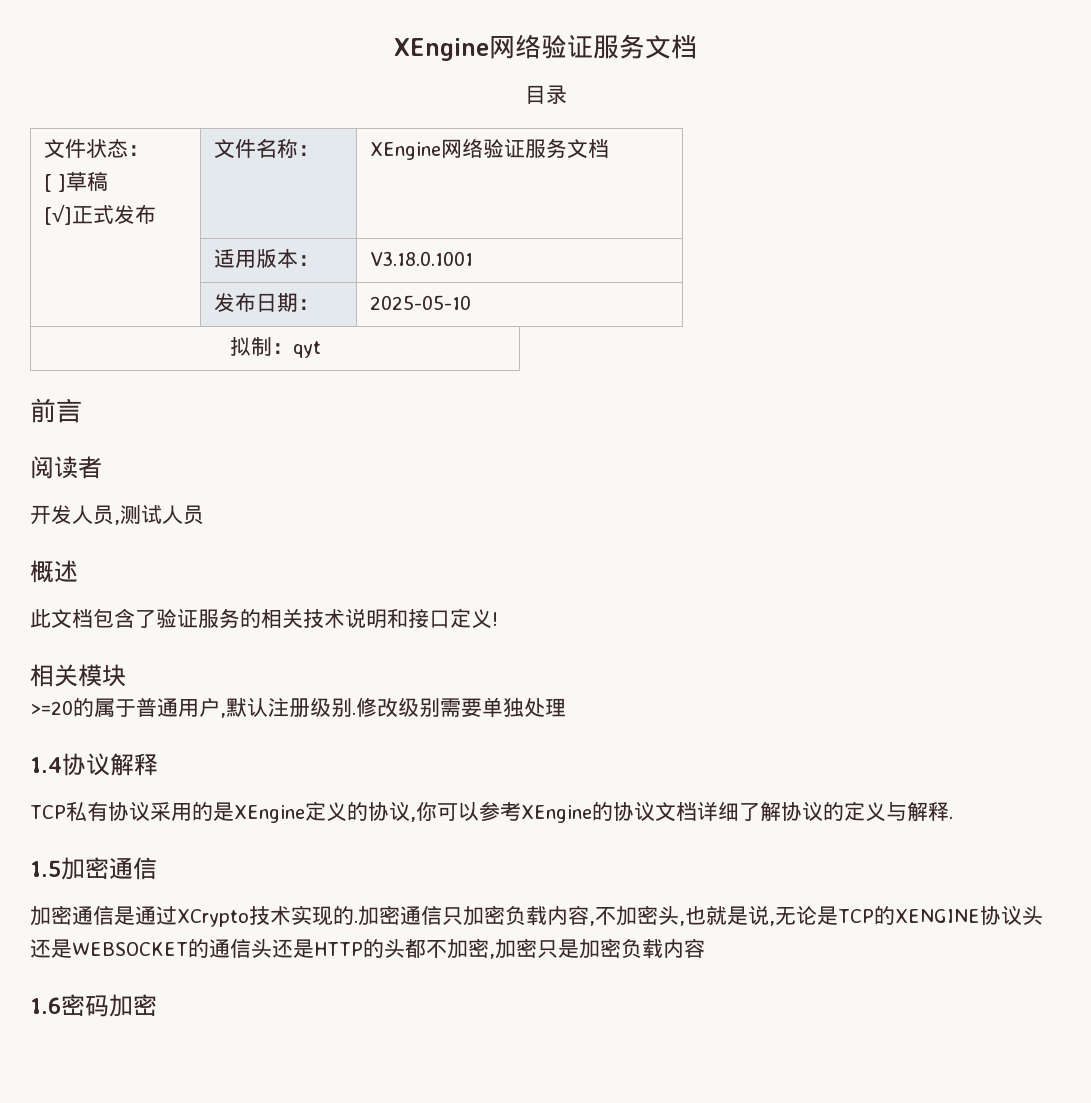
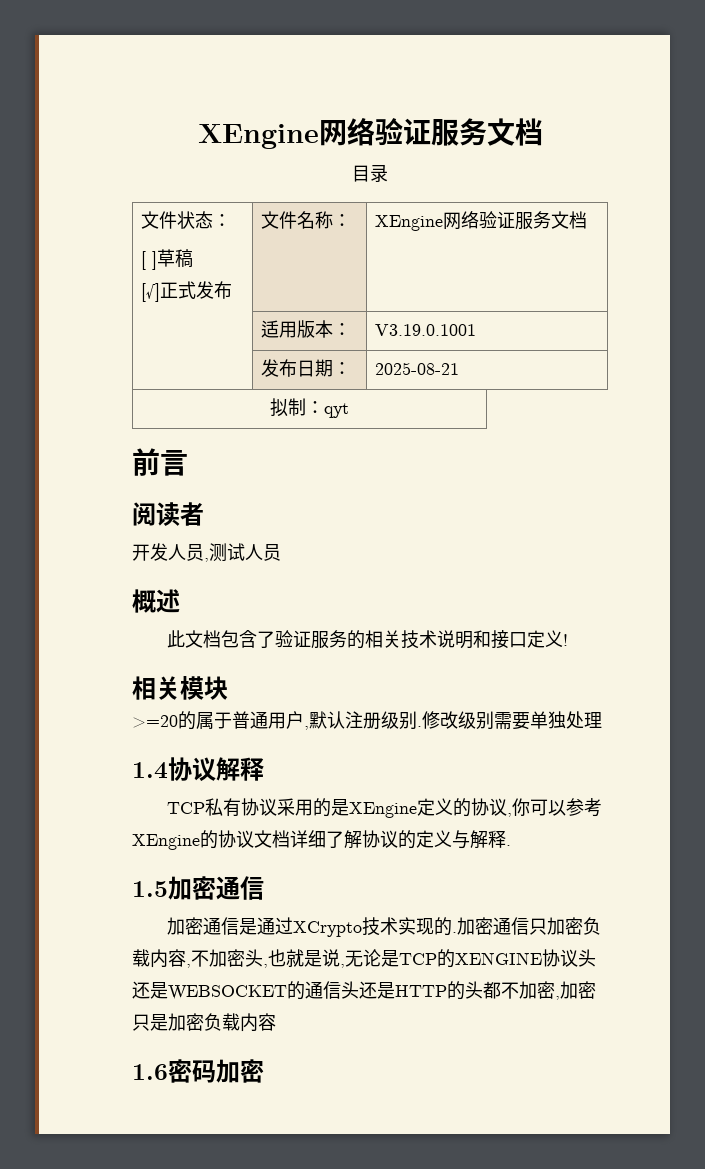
[370,251,474,266] V3.18.0.1001 -> [375,324,477,336] V3.19.0.1001
[370,295,472,310] 2025-05-10 -> [375,362,460,375] 2025-08-21

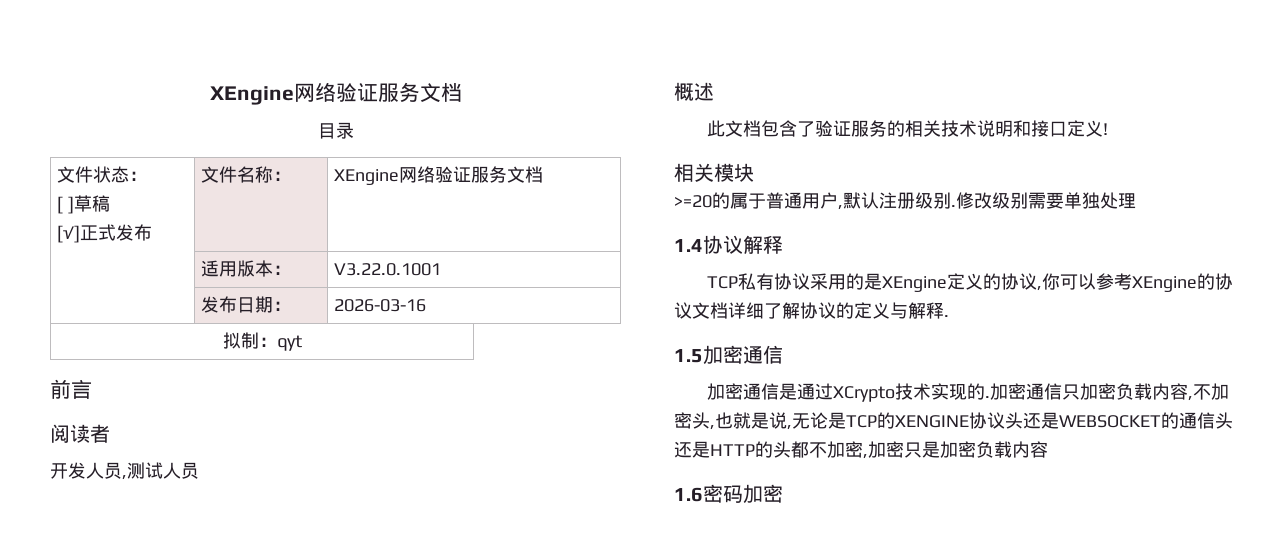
[375,324,477,336] V3.19.0.1001 -> [334,263,442,276] V3.22.0.1001
[375,362,460,375] 2025-08-21 -> [334,299,427,312] 2026-03-16

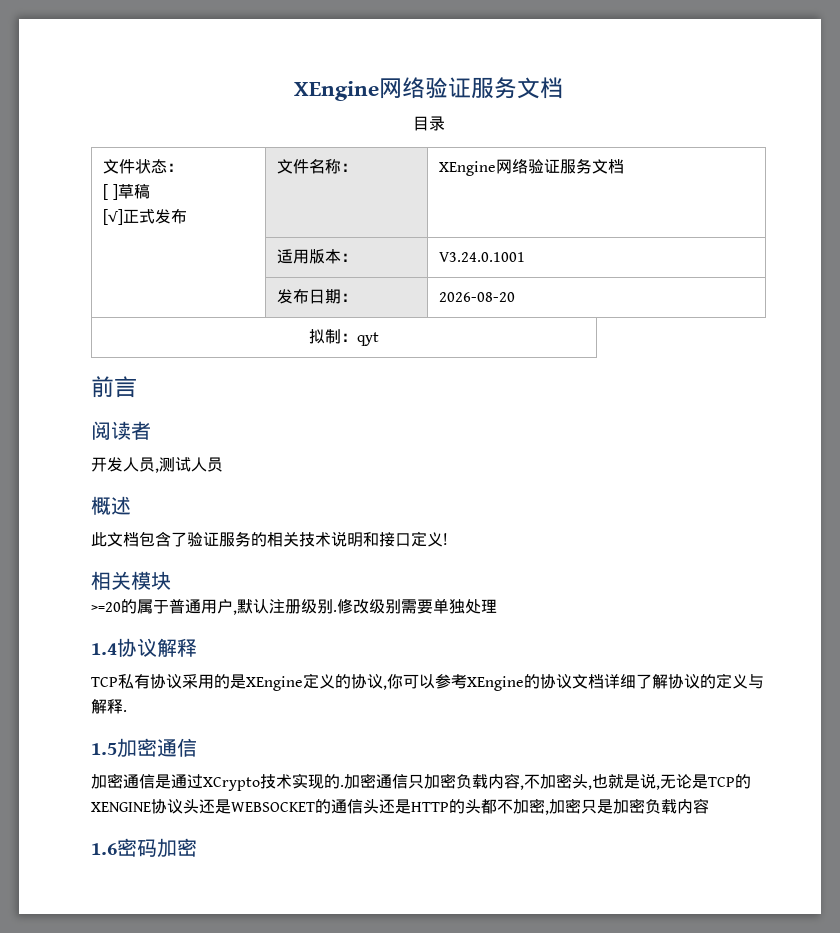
[334,263,442,276] V3.22.0.1001 -> [439,252,526,262] V3.24.0.1001
[334,299,427,312] 2026-03-16 -> [439,292,516,302] 2026-08-20

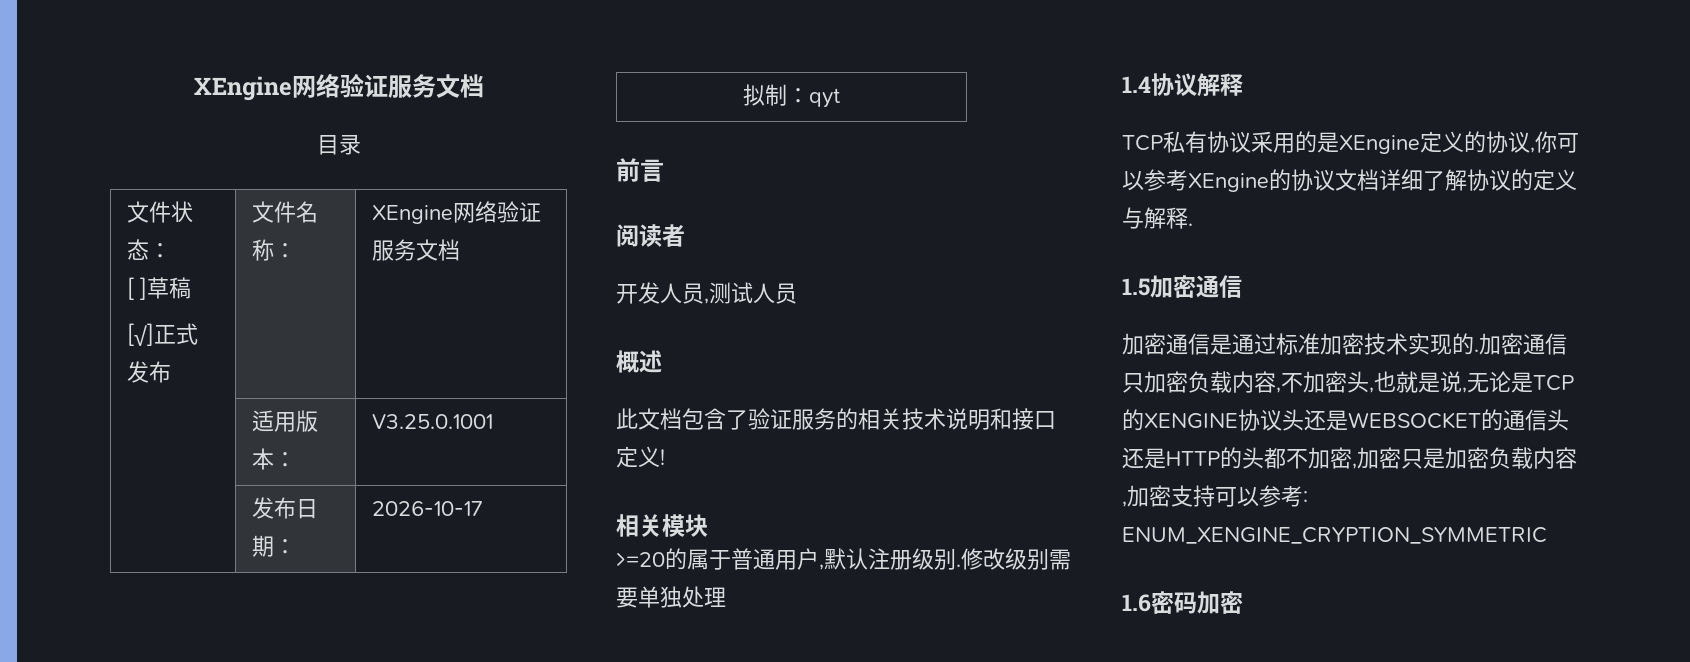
[439,252,526,262] V3.24.0.1001 -> [372,414,494,429] V3.25.0.1001
[439,292,516,302] 2026-08-20 -> [372,501,484,516] 2026-10-17
[203,777,260,791] XCrypto -> [1276,333,1364,355] 标准加密
(709, 806) none -> [1122,485,1308,507] [1122,527,1547,544] ,加密支持可以参考: ENUM_XENGINE_CRYPTION_SYMMETRIC

